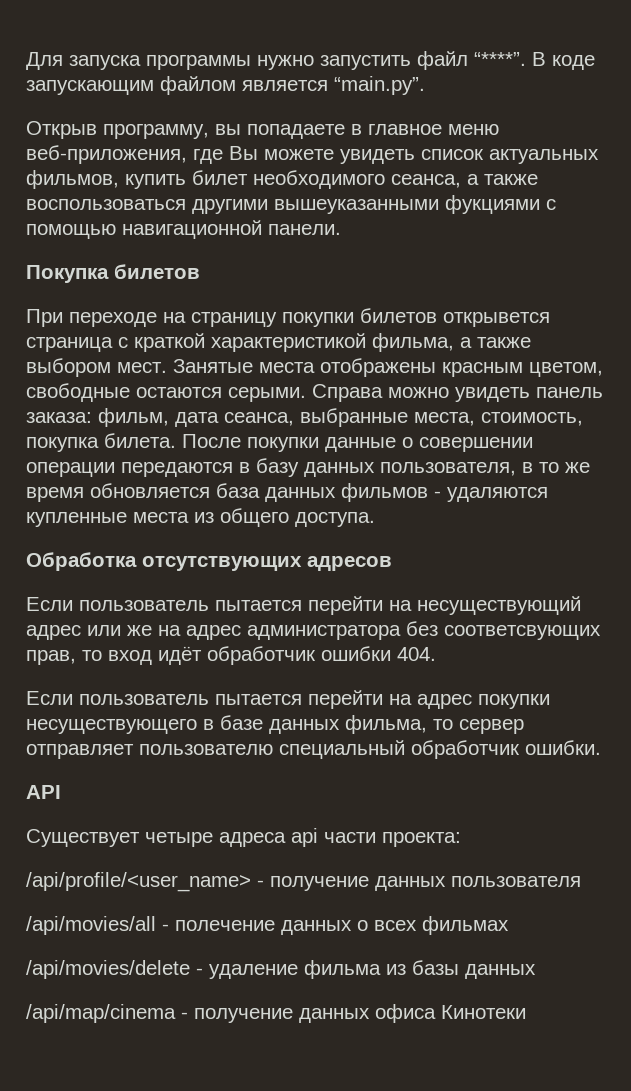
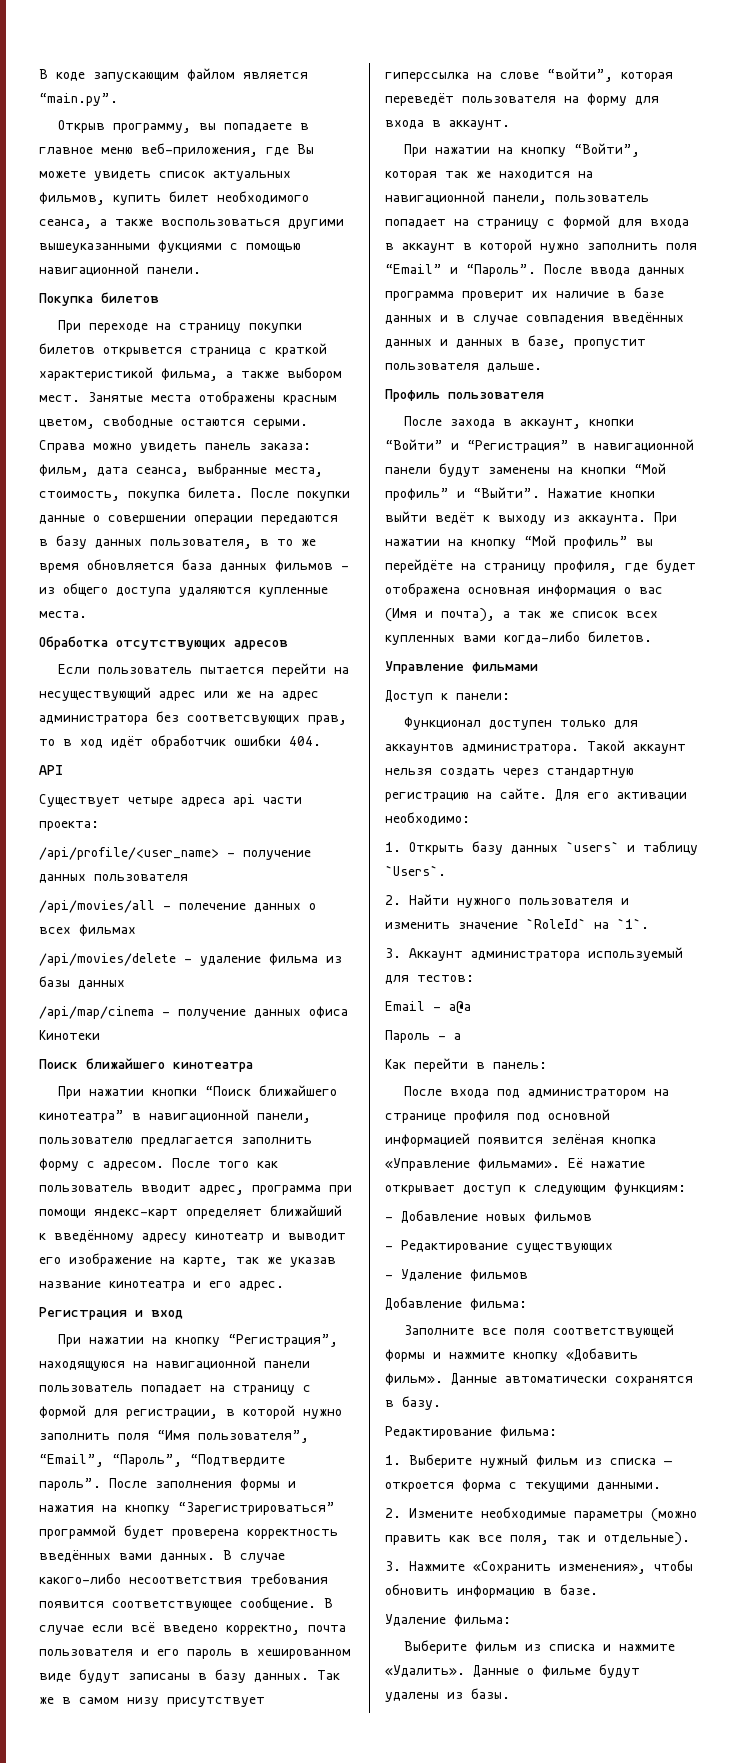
[26,51,526,70] Для запуска программы нужно запустить файл “****”. -> (39, 74) none
[447,487,548,502] [26,508,375,527] удаляются купленные места из общего доступа. -> [39,583,328,597] [39,611,87,618] из общего доступа удаляются купленные места.
[108,650,152,665] вход -> [63,739,103,748] в ход
[26,690,550,709] [26,715,524,734] [26,740,601,759] // Если пользователь пытается перейти на адрес покупки несуществующего в базе данных фильма, то сервер отправляет пользователю специальный обработчик ошибки. -> (321, 741) none
(526, 1012) none -> [39,1058,253,1072] [57,1085,337,1099] [39,1109,311,1123] [39,1137,312,1147] [39,1158,278,1171] [39,1185,352,1195] [39,1205,342,1219] [39,1230,346,1243] [39,1253,336,1267] [39,1281,284,1291] [39,1307,183,1320] [57,1334,338,1347] [39,1357,310,1371] [39,1385,311,1395] [39,1405,342,1419] [39,1430,309,1443] [39,1454,285,1467] [39,1478,296,1491] [39,1502,335,1515] [39,1525,338,1539] [39,1550,285,1563] [39,1573,328,1587] [39,1597,333,1611] [39,1622,346,1635] [39,1649,351,1659] [39,1669,340,1683] [39,1697,265,1707] [385,68,673,82] [385,93,659,106] [385,120,510,130] [403,143,640,157] [385,171,593,181] [385,191,649,205] [385,215,689,229] [385,239,697,253] [385,264,685,277] [385,287,664,301] [385,312,684,325] [385,335,646,349] [385,363,542,372] [385,389,544,402] [403,416,634,429] [385,439,694,453] [385,463,666,477] [385,487,655,501] [385,511,677,525] [385,535,653,549] [385,559,696,573] [385,583,663,597] [385,608,658,622] [385,631,652,645] [385,661,538,674] [385,690,510,703] [403,717,638,730] [385,740,686,754] [385,768,634,778] [385,788,687,802] [385,812,470,825] [385,841,698,855] [385,865,446,876] [385,894,629,908] [385,918,649,929] [385,947,683,961] [385,975,474,984] [385,1001,471,1014] [385,1030,461,1043] [385,1058,547,1072] [403,1086,669,1099] [385,1109,610,1123] [385,1133,656,1147] [385,1158,645,1171] [385,1182,686,1195] [385,1210,592,1223] [385,1240,613,1253] [385,1269,528,1281] [385,1297,527,1310] [403,1324,674,1338] [385,1348,638,1362] [385,1373,693,1386] [385,1396,441,1410] [385,1426,557,1439] [385,1454,672,1468] [385,1479,661,1492] [385,1507,697,1522] [385,1532,690,1546] [385,1560,693,1574] [385,1584,598,1598] [385,1614,511,1626] [403,1640,675,1654] [385,1664,640,1678] [385,1688,510,1702] // Поиск ближайшего кинотеатра // При нажатии кнопки “Поиск ближайшего кинотеатра” в навигационной панели, пользователю предлагается заполнить форму с адресом. После того как пользователь вводит адрес, программа при помощи яндекс-карт определяет ближайший к введённому адресу кинотеатр и выводит его изображение на карте, так же указав название кинотеатра и его адрес. // Регистрация и вход // При нажатии на кнопку “Регистрация”, находящуюся на навигационной панели пользователь попадает на страницу с формой для регистрации, в которой нужно заполнить поля “Имя пользователя”, “Email”, “Пароль”, “Подтвердите пароль”. После заполнения формы и нажатия на кнопку “Зарегистрироваться” программой будет проверена корректность введённых вами данных. В случае какого-либо несоответствия требования появится соответствующее сообщение. В случае если всё введено корректно, почта пользователя и его пароль в хешированном виде будут записаны в базу данных. Так же в самом низу присутствует гиперссылка на слове “войти”, которая переведёт пользователя на форму для входа в аккаунт. // При нажатии на кнопку “Войти”, которая так же находится на навигационной панели, пользователь попадает на страницу с формой для входа в аккаунт в которой нужно заполнить поля “Email” и “Пароль”. После ввода данных программа проверит их наличие в базе данных и в случае совпадения введённых данных и данных в базе, пропустит пользователя дальше. // Профиль пользователя // После захода в аккаунт, кнопки “Войти” и “Регистрация” в навигационной панели будут заменены на кнопки “Мой профиль” и “Выйти”. Нажатие кнопки выйти ведёт к выходу из аккаунта. При нажатии на кнопку “Мой профиль” вы перейдёте на страницу профиля, где будет отображена основная информация о вас (Имя и почта), а так же список всех купленных вами когда-либо билетов. // Управление фильмами // Доступ к панели: // Функционал доступен только для аккаунтов администратора. Такой аккаунт нельзя создать через стандартную регистрацию на сайте. Для его активации необходимо: // 1. Открыть базу данных `users` и таблицу `Users`. // 2. Найти нужного пользователя и изменить значение `RoleId` на `1`. // 3. Аккаунт администратора используемый для тестов: // Email - a@a // Пароль - a // Как перейти в панель: // После входа под администратором на странице профиля под основной информацией появится зелёная кнопка «Управление фильмами». Её нажатие открывает доступ к следующим функциям: // - Добавление новых фильмов // - Редактирование существующих // - Удаление фильмов // Добавление фильма: // Заполните все поля соответствующей формы и нажмите кнопку «Добавить фильм». Данные автоматически сохранятся в базу. // Редактирование фильма: // 1. Выберите нужный фильм из списка — откроется форма с текущими данными. // 2. Измените необходимые параметры (можно править как все поля, так и отдельные). // 3. Нажмите «Сохранить изменения», чтобы обновить информацию в базе. // Удаление фильма: // Выберите фильм из списка и нажмите «Удалить». Данные о фильме будут удалены из базы.

